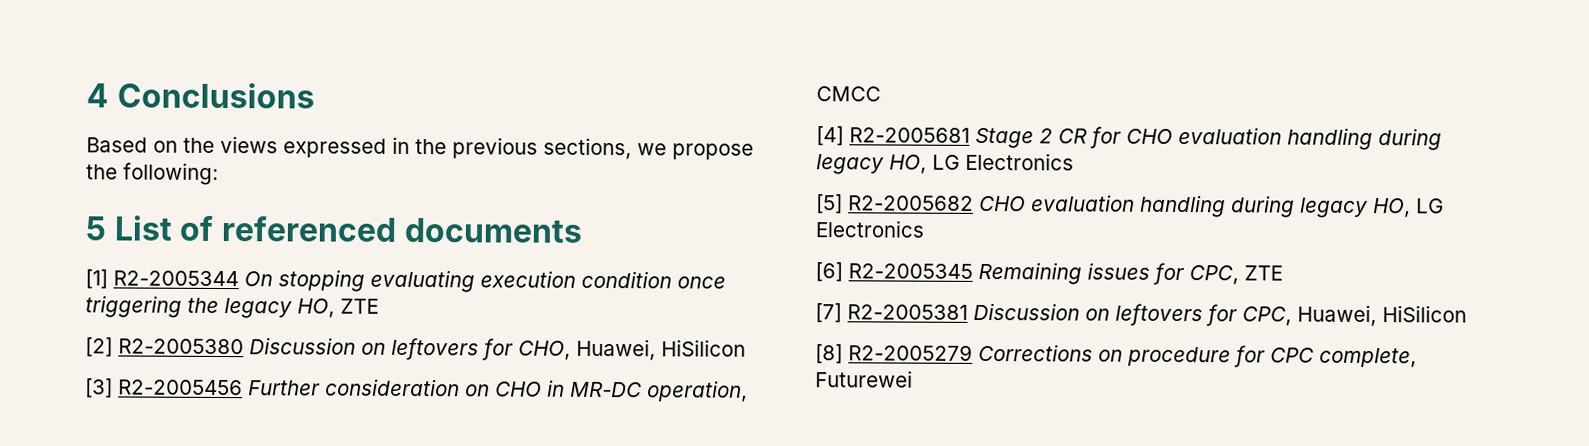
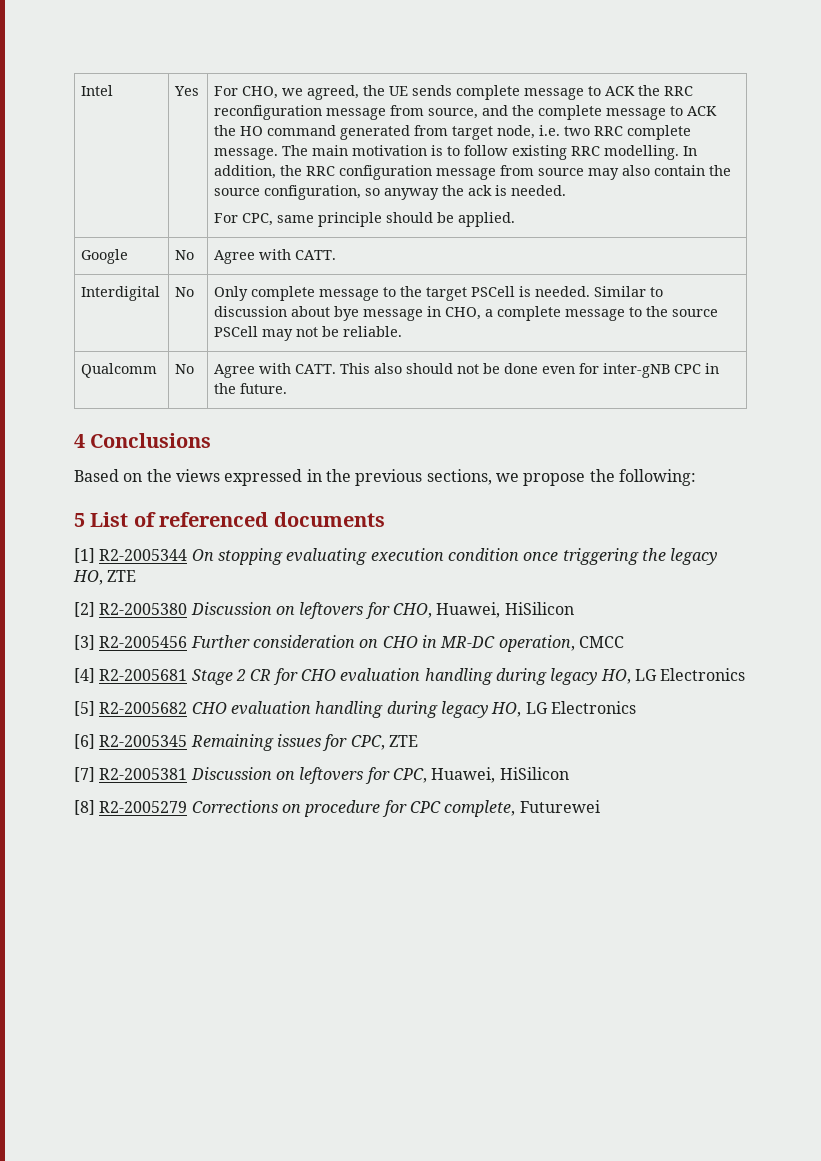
(86, 95) none -> [81,85,114,96] [174,86,200,96] [214,85,694,100] [214,105,718,120] [214,125,692,140] [214,145,698,160] [214,165,732,180] [214,185,567,200] [214,212,516,227] [81,249,129,264] [175,250,195,260] [214,249,337,264] [81,286,161,301] [175,287,195,297] [214,286,664,301] [214,306,719,321] [214,326,403,341] [81,363,158,378] [175,364,195,374] [214,363,720,378] [214,383,288,394] Intel | Yes | For CHO, we agreed, the UE sends complete message to ACK the RRC reconfiguration message from source, and the complete message to ACK the HO command generated from target node, i.e. two RRC complete message. The main motivation is to follow existing RRC modelling. In addition, the RRC configuration message from source may also contain the source configuration, so anyway the ack is needed. // For CPC, same principle should be applied. // Google | No | Agree with CATT. // Interdigital | No | Only complete message to the target PSCell is needed. Similar to discussion about bye message in CHO, a complete message to the source PSCell may not be reliable. // Qualcomm | No | Agree with CATT. This also should not be done even for inter-gNB CPC in the future. //

